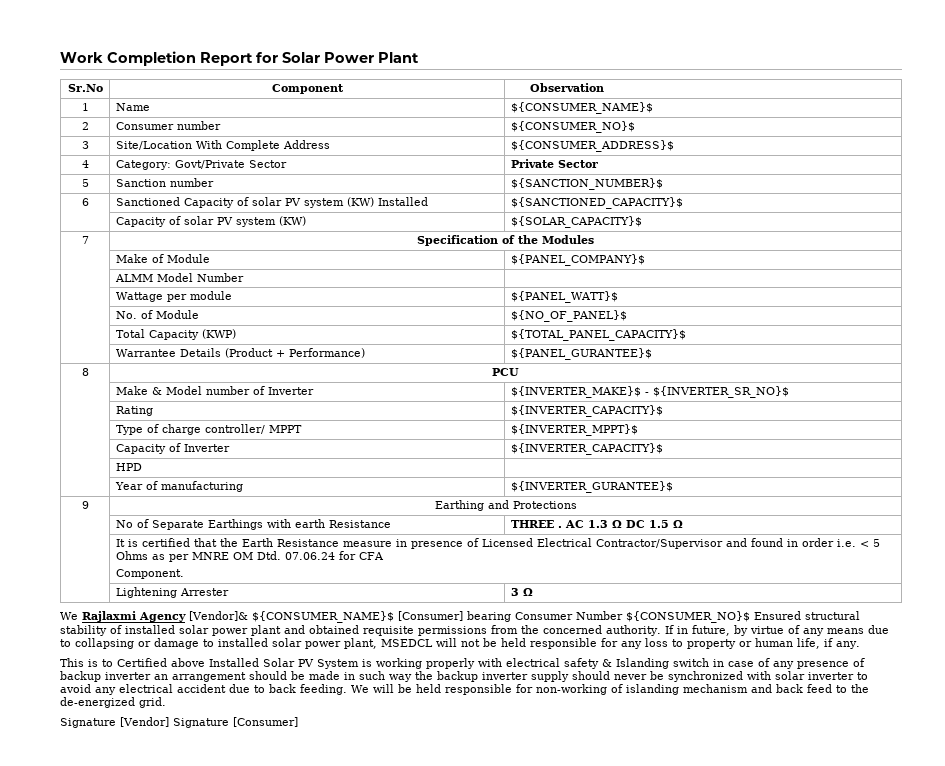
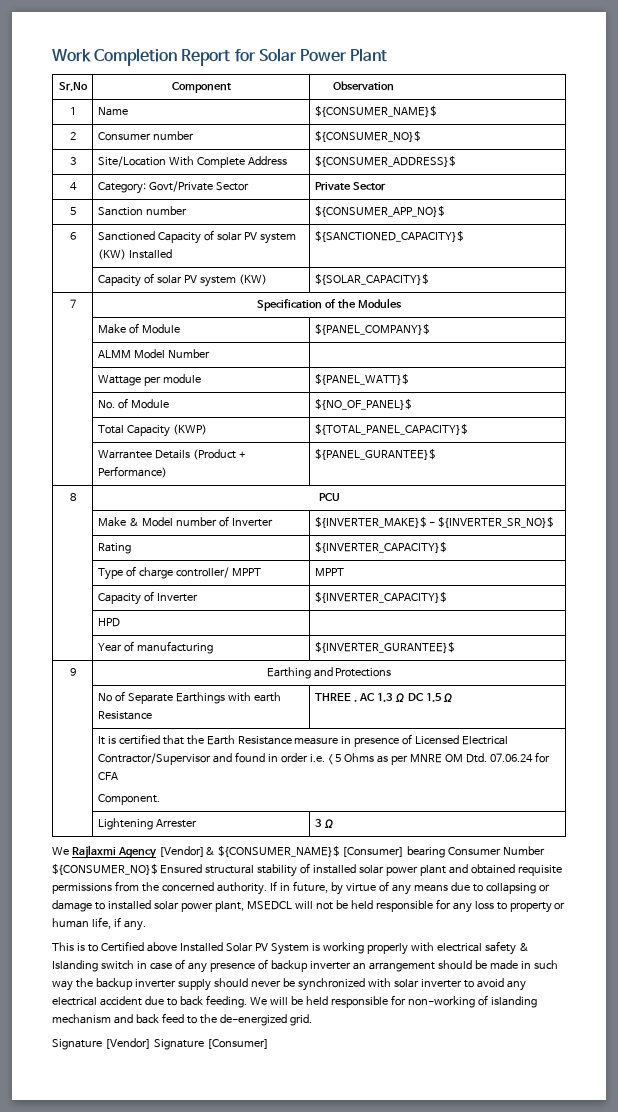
[510,178,663,190] ${SANCTION_NUMBER}$ -> [314,206,444,217] ${CONSUMER_APP_NO}$
[510,424,638,436] ${INVERTER_MPPT}$ -> [314,568,344,576] MPPT

